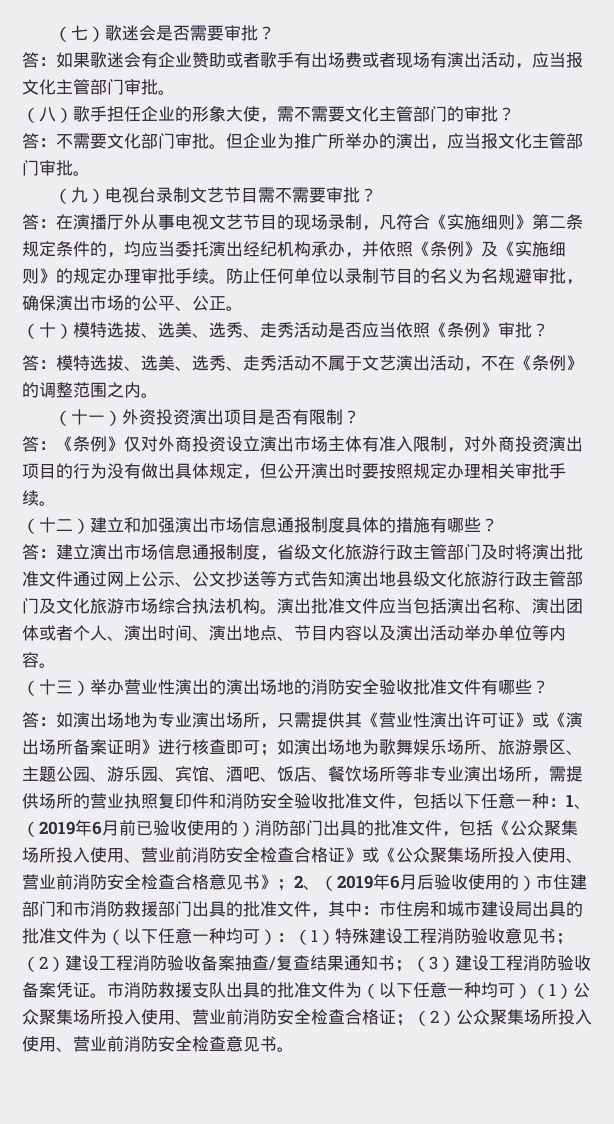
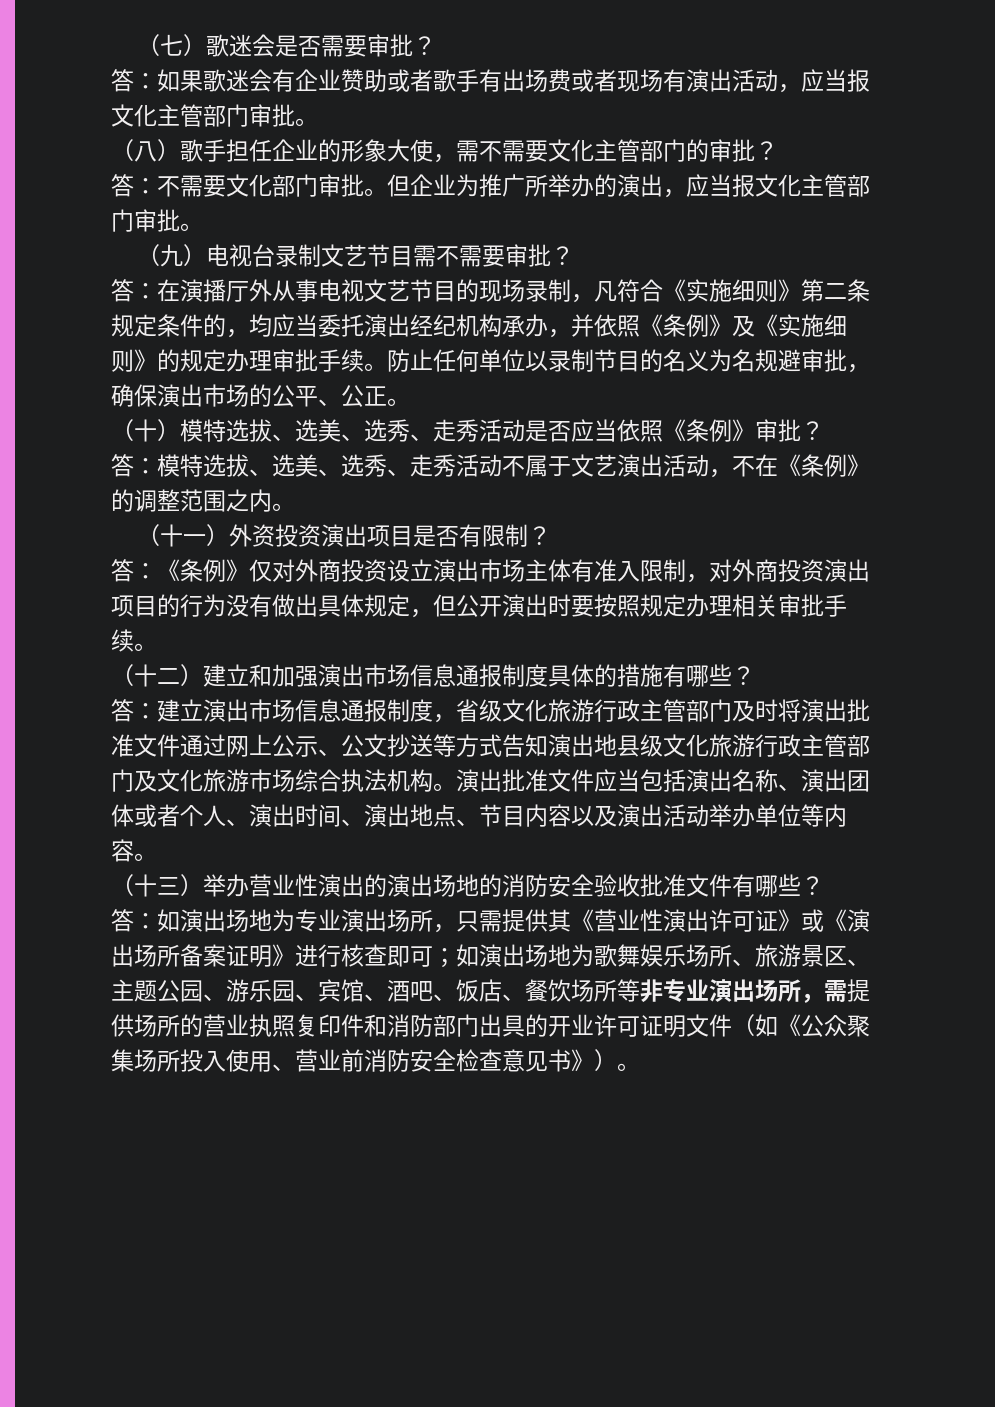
[260,793,591,810] [22,819,493,837] 安全验收批准文件，包括以下任意一种：1、（2019年6月前已验收使用的）消防部门出具的批准文件，包括 -> [433,1014,778,1037] 部门出具的开业许可证明文件（如
[294,847,583,863] [22,873,587,891] [22,901,583,918] [22,928,573,945] [22,955,591,972] [22,982,590,999] [22,1009,592,1026] [22,1036,277,1052] 合格证》或《公众聚集场所投入使用、营业前消防安全检查合格意见书》；2、（2019年6月后验收使用的）市住建部门和市消防救援部门出具的批准文件，其中：市住房和城市建设局出具的批准文件为（以下任意一种均可）：（1）特殊建设工程消防验收意见书；（2）建设工程消防验收备案抽查/复查结果通知书；（3）建设工程消防验收备案凭证。市消防救援支队出具的批准文件为（以下任意一种均可）（1）公众聚集场所投入使用、营业前消防安全检查合格证；（2）公众聚集场所投入使用、营业前消防安全检查意见书 -> [502,1049,617,1072] 意见书》）

